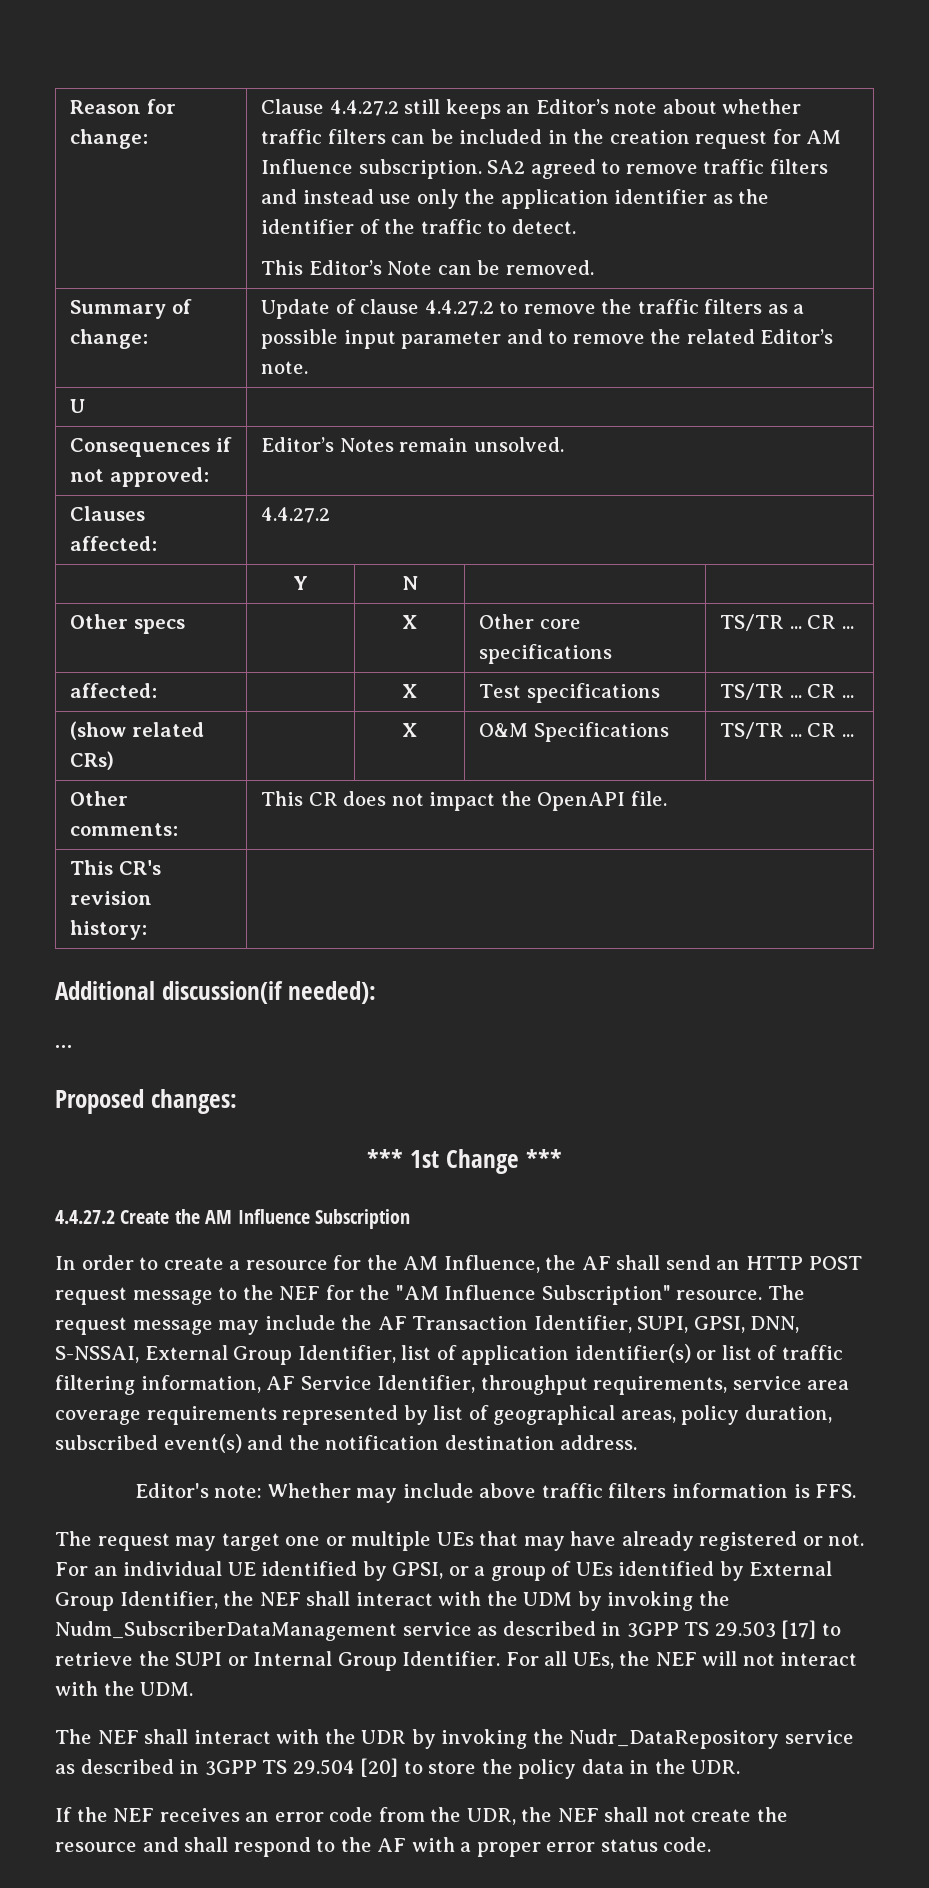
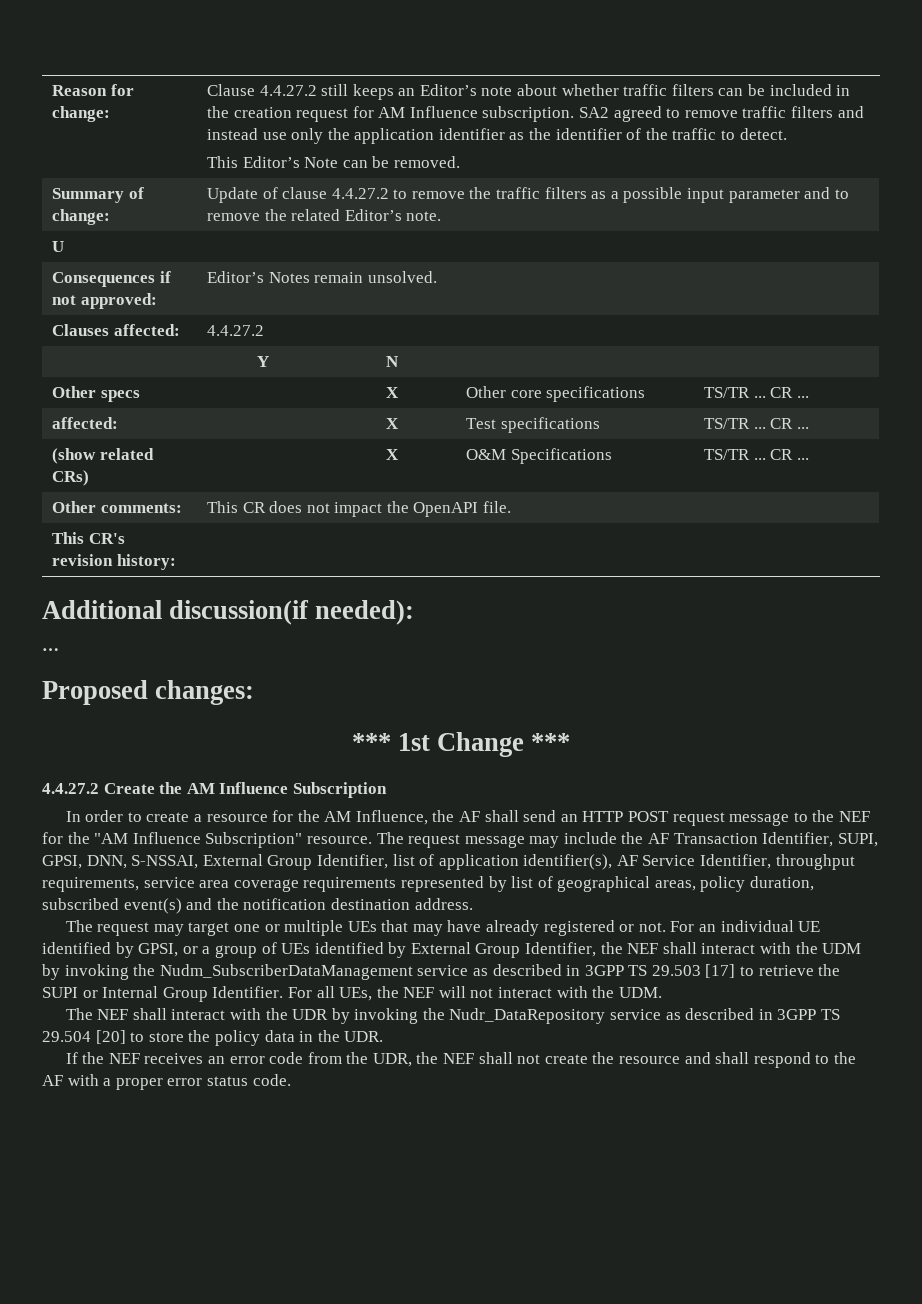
[574,1344,843,1363] [55,1375,261,1395] identifier(s) or list of traffic filtering information, -> [523,854,613,870] identifier(s),
[134,1483,857,1503] // Editor's note: Whether may include above traffic filters information is FFS. -> (473, 904) none

